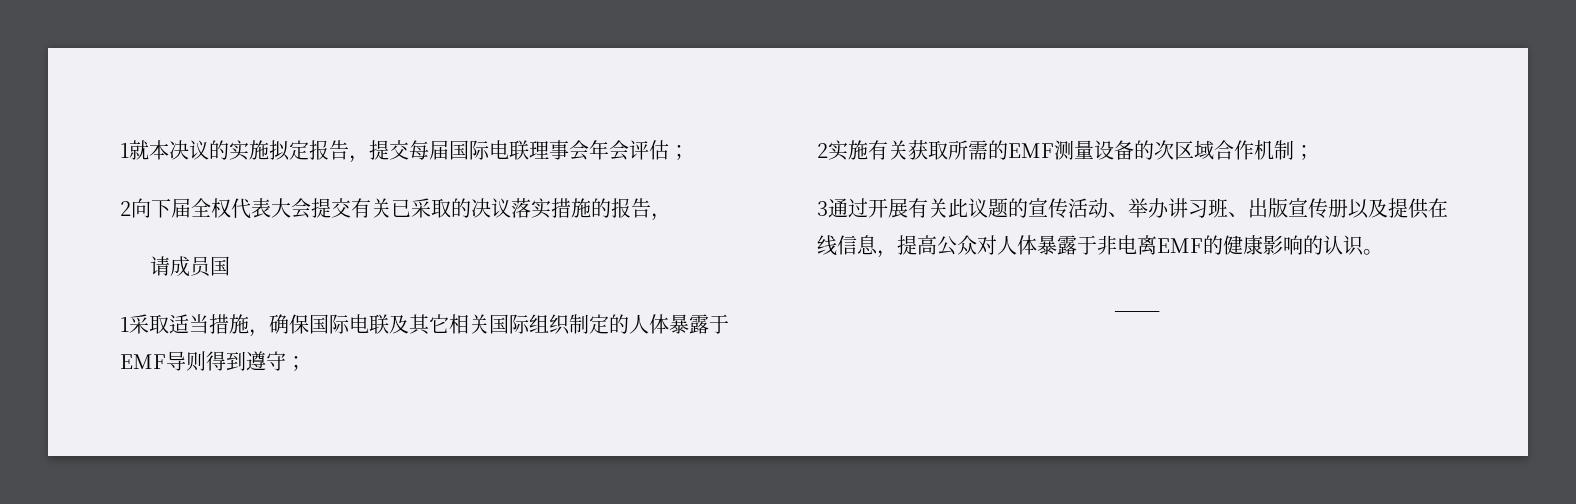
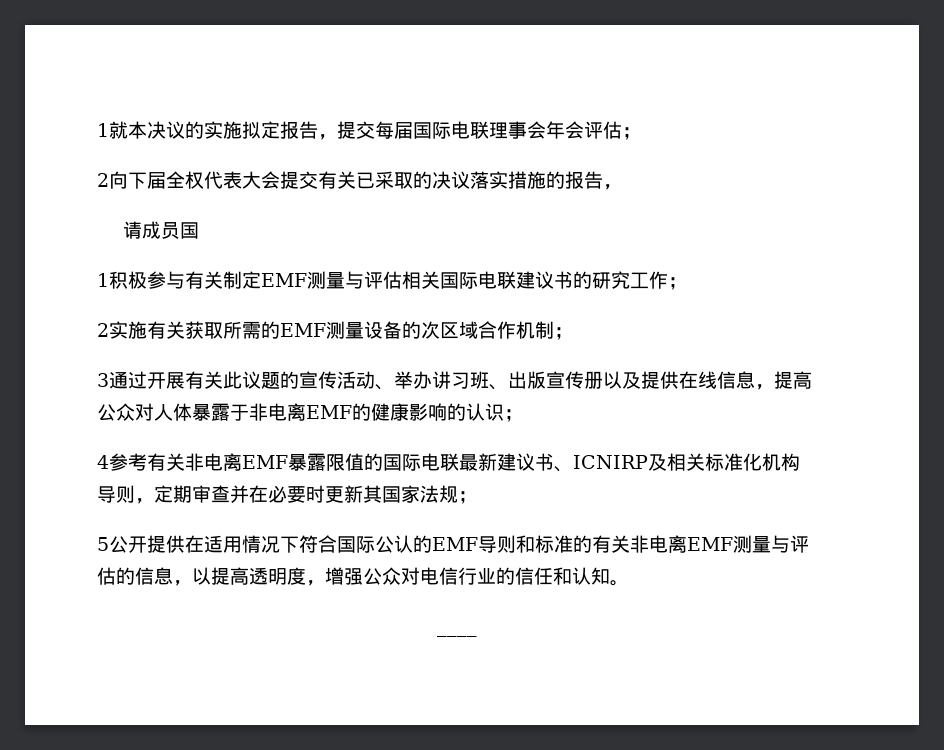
[129,314,729,337] [120,351,286,371] 采取适当措施，确保国际电联及其它相关国际组织制定的人体暴露于EMF导则得到遵守 -> [109,271,668,289] 积极参与有关制定EMF测量与评估相关国际电联建议书的研究工作
(1364, 245) none -> [504,409,523,422] [97,453,800,472] [97,485,477,504] [97,535,809,553] [97,567,610,586] ； // 4参考有关非电离EMF暴露限值的国际电联最新建议书、ICNIRP及相关标准化机构导则，定期审查并在必要时更新其国家法规； // 5公开提供在适用情况下符合国际公认的EMF导则和标准的有关非电离EMF测量与评估的信息，以提高透明度，增强公众对电信行业的信任和认知

